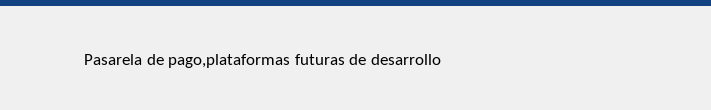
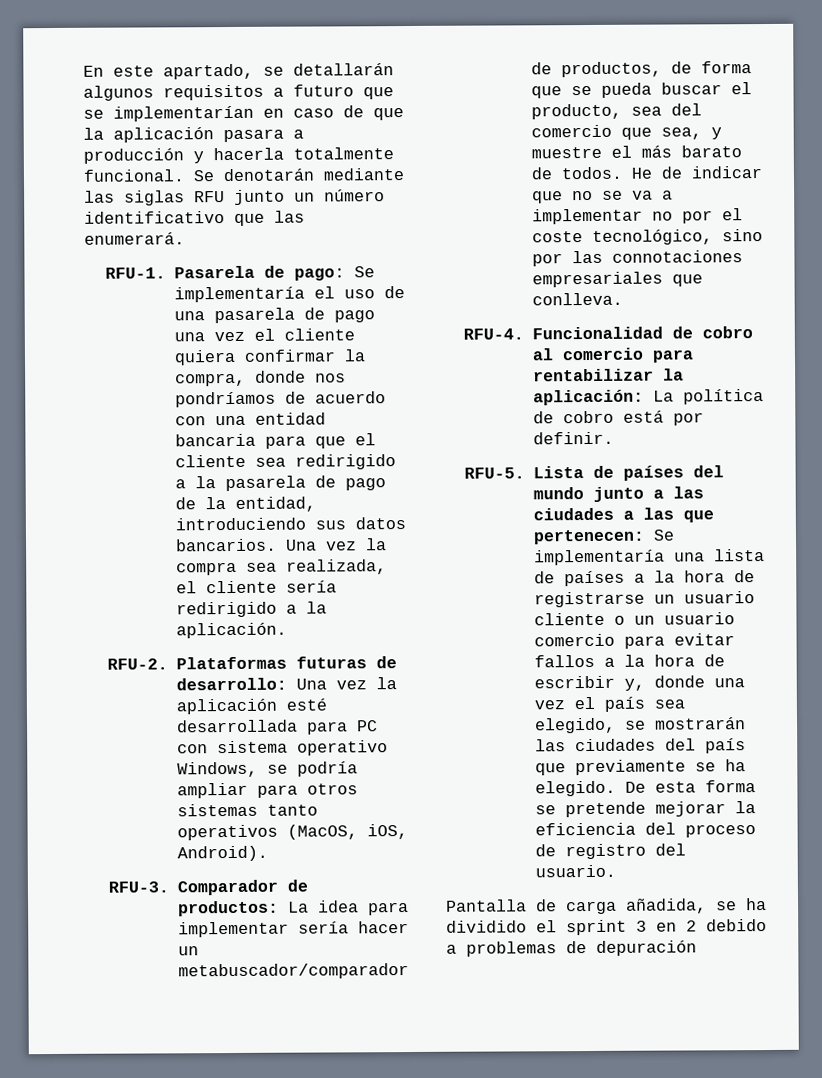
[84,54,441,68] Pasarela de pago,plataformas futuras de desarrollo -> [83,63,394,80] [83,84,394,101] [83,105,404,122] [83,127,304,143] [83,147,394,164] [83,168,404,182] [84,189,385,206] [84,210,305,226] [84,232,185,245] [105,265,375,281] [173,286,405,303] [173,307,375,324] [173,328,355,342] [173,349,366,366] [174,370,346,387] [174,391,386,408] [174,412,326,426] [174,433,376,449] [174,454,396,470] [174,475,386,492] [174,496,316,512] [174,517,406,531] [174,538,387,552] [175,559,387,576] [175,580,337,594] [175,601,327,618] [175,622,287,639] [107,656,397,670] [175,677,397,691] [175,698,327,715] [176,719,378,735] [176,740,388,756] [176,761,358,778] [176,782,358,799] [176,803,318,817] [176,824,408,841] [176,845,268,862] [108,879,308,896] [177,900,409,917] [177,921,409,938] [177,946,199,956] [177,963,409,980] [530,61,752,78] [530,82,752,99] [530,103,702,120] [530,124,722,140] [530,145,742,159] [530,166,762,180] [531,190,673,204] [531,208,743,225] [531,229,763,245] [531,250,743,267] [531,271,703,288] [531,292,623,306] [463,326,753,340] [531,347,694,363] [532,368,684,382] [532,389,764,406] [532,410,704,426] [532,431,614,445] [464,465,724,481] [532,486,704,502] [532,507,714,523] [532,529,675,545] [533,549,765,566] [533,570,755,587] [533,591,755,608] [533,612,735,626] [533,633,735,649] [533,654,725,668] [533,675,745,691] [533,696,685,712] [534,717,746,734] [534,738,746,754] [534,759,746,776] [534,780,756,797] [534,801,756,818] [534,822,756,838] [534,843,686,860] [534,864,616,878] [446,898,767,915] [446,919,767,936] [446,940,697,957] En este apartado, se detallarán algunos requisitos a futuro que se implementarían en caso de que la aplicación pasara a producción y hacerla totalmente funcional. Se denotarán mediante las siglas RFU junto un número identificativo que las enumerará. // RFU-1. Pasarela de pago: Se implementaría el uso de una pasarela de pago una vez el cliente quiera confirmar la compra, donde nos pondríamos de acuerdo con una entidad bancaria para que el cliente sea redirigido a la pasarela de pago de la entidad, introduciendo sus datos bancarios. Una vez la compra sea realizada, el cliente sería redirigido a la aplicación. // RFU-2. Plataformas futuras de desarrollo: Una vez la aplicación esté desarrollada para PC con sistema operativo Windows, se podría ampliar para otros sistemas tanto operativos (MacOS, iOS, Android). // RFU-3. Comparador de productos: La idea para implementar sería hacer un metabuscador/comparador de productos, de forma que se pueda buscar el producto, sea del comercio que sea, y muestre el más barato de todos. He de indicar que no se va a implementar no por el coste tecnológico, sino por las connotaciones empresariales que conlleva. // RFU-4. Funcionalidad de cobro al comercio para rentabilizar la aplicación: La política de cobro está por definir. // RFU-5. Lista de países del mundo junto a las ciudades a las que pertenecen: Se implementaría una lista de países a la hora de registrarse un usuario cliente o un usuario comercio para evitar fallos a la hora de escribir y, donde una vez el país sea elegido, se mostrarán las ciudades del país que previamente se ha elegido. De esta forma se pretende mejorar la eficiencia del proceso de registro del usuario. // Pantalla de carga añadida, se ha dividido el sprint 3 en 2 debido a problemas de depuración

